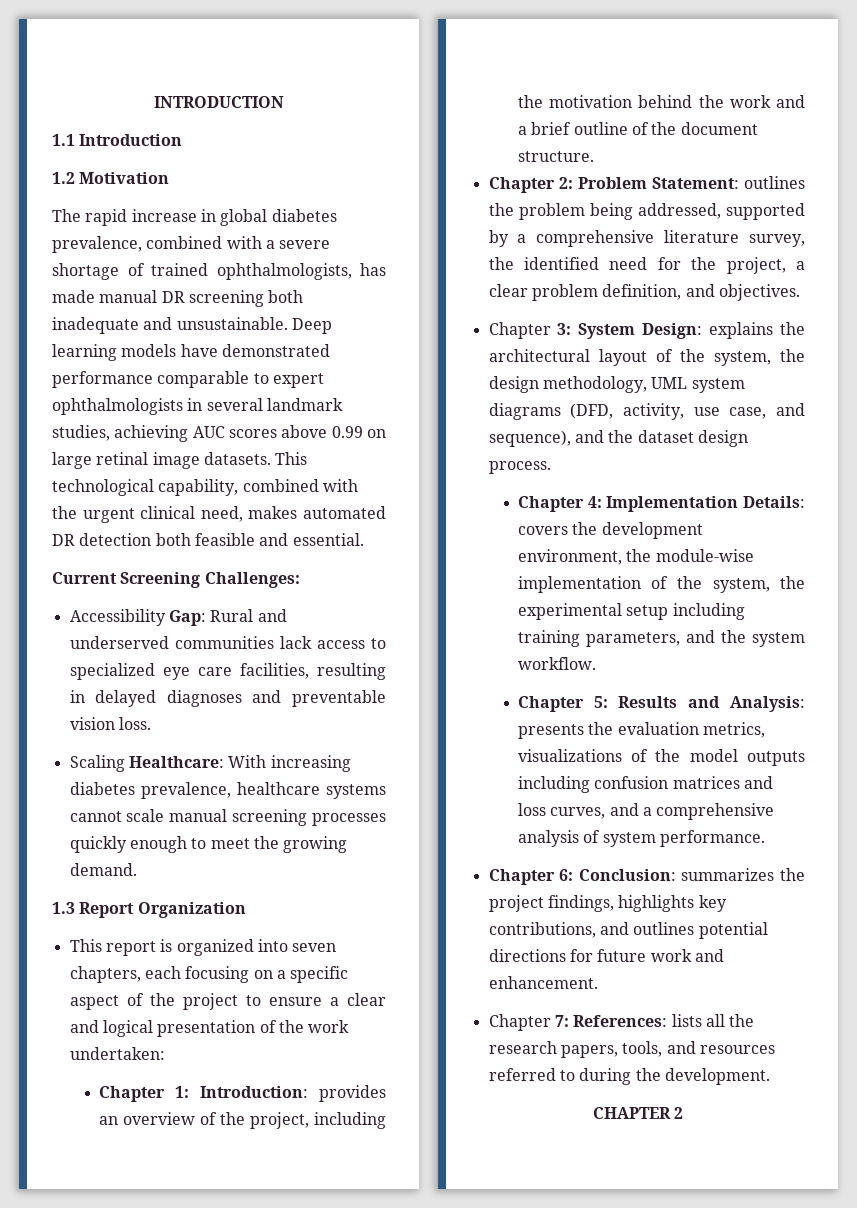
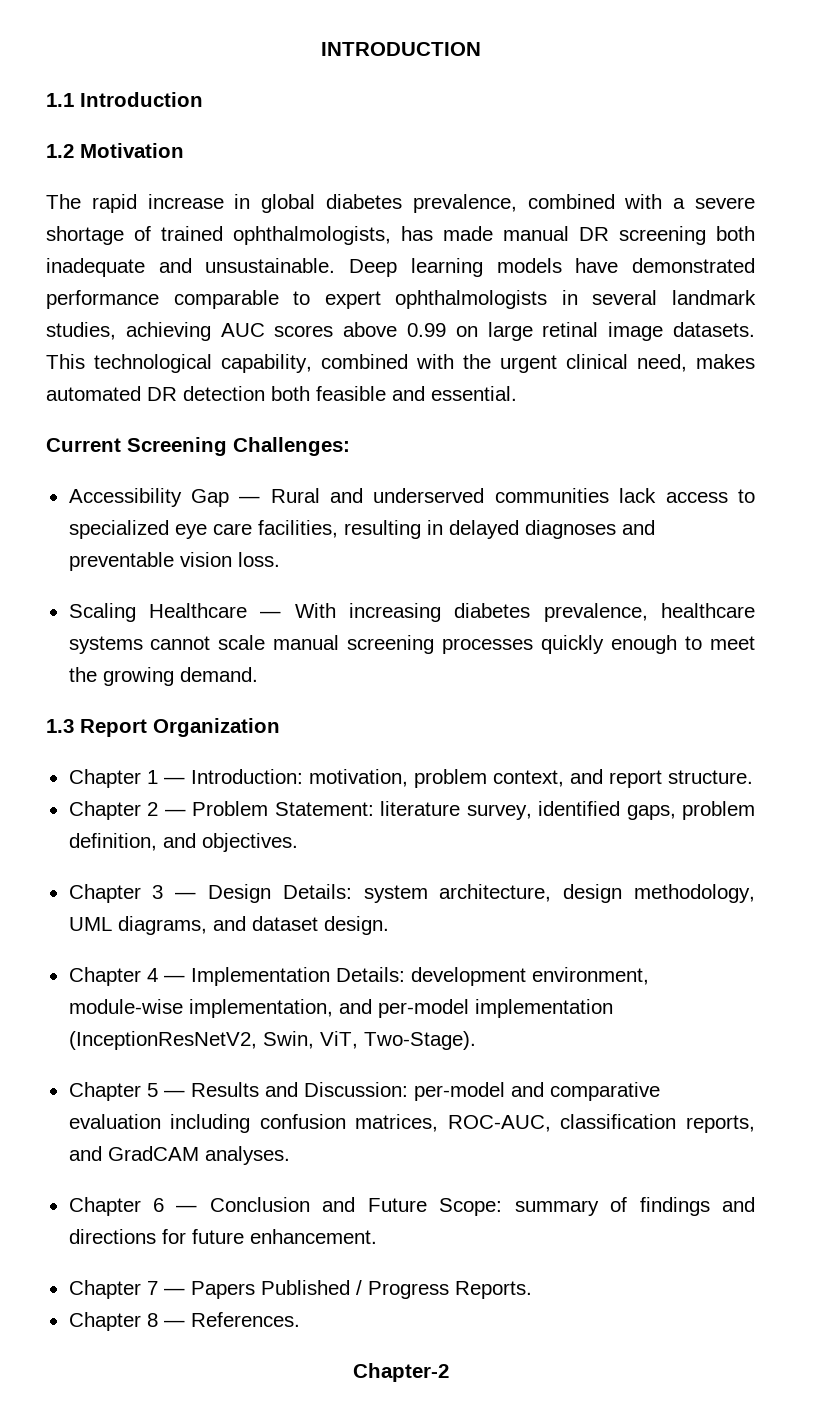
[168,610,206,626] Gap: -> [190,489,261,507] Gap —
[128,756,224,768] Healthcare: -> [148,603,282,618] Healthcare —
[69,939,337,956] [69,966,349,983] [69,993,386,1010] [69,1020,350,1037] [69,1047,165,1060] [98,1085,387,1102] [98,1112,386,1129] [517,95,805,108] [517,122,758,135] [517,151,594,162] [488,176,805,193] [488,203,805,220] [488,230,805,247] [488,257,805,274] [488,284,528,297] This report is organized into seven chapters, each focusing on a specific aspect of the project to ensure a clear and logical presentation of the work undertaken: // Chapter 1: Introduction: provides an overview of the project, including the motivation behind the work and a brief outline of the document structure. // Chapter 2: Problem Statement: outlines the problem being addressed, supported by a comprehensive literature survey, the identified need for the project, a clear -> [68,769,753,788] [68,801,676,820] Chapter 1 — Introduction: motivation, problem context, and report structure. // Chapter 2 — Problem Statement: literature survey, identified gaps,
[557,322,805,339] [488,349,805,366] [488,376,745,393] [488,403,805,420] [488,430,748,447] [488,461,551,474] [517,496,805,512] [517,522,703,539] [517,549,754,565] [517,576,805,593] [517,603,745,620] [517,630,805,647] [517,657,596,670] [517,696,805,712] [517,722,765,739] [517,749,805,766] [517,776,773,793] [517,803,775,820] [517,830,765,847] [488,868,805,885] [488,895,727,912] [488,922,768,939] 3: System Design: explains the architectural layout of the system, the design methodology, UML system diagrams (DFD, activity, use case, and sequence), and the dataset design process. // Chapter 4: Implementation Details: covers the development environment, the module-wise implementation of the system, the experimental setup including training parameters, and the system workflow. // Chapter 5: Results and Analysis: presents the evaluation metrics, visualizations of the model outputs including confusion matrices and loss curves, and a comprehensive analysis of system performance. // Chapter 6: Conclusion: summarizes the project findings, highlights key contributions, and outlines potential -> [152,884,755,903] [68,916,389,935] [68,967,649,986] [68,999,613,1018] [68,1031,476,1050] [68,1082,660,1101] [68,1114,756,1133] [68,1146,290,1165] [68,1197,756,1216] 3 — Design Details: system architecture, design methodology, UML diagrams, and dataset design. // Chapter 4 — Implementation Details: development environment, module-wise implementation, and per-model implementation (InceptionResNetV2, Swin, ViT, Two-Stage). // Chapter 5 — Results and Discussion: per-model and comparative evaluation including confusion matrices, ROC-AUC, classification reports, and GradCAM analyses. // Chapter 6 — Conclusion and Future Scope: summary of findings and
[650,949,724,962] work and -> (244, 1236) none
[554,1014,755,1027] [488,1041,775,1058] [488,1068,770,1085] [592,1107,684,1119] 7: References: lists all the research papers, tools, and resources referred to during the development. // CHAPTER 2 -> [146,1280,532,1299] [68,1312,300,1331] [352,1363,449,1382] 7 — Papers Published / Progress Reports. // Chapter 8 — References. // Chapter-2

